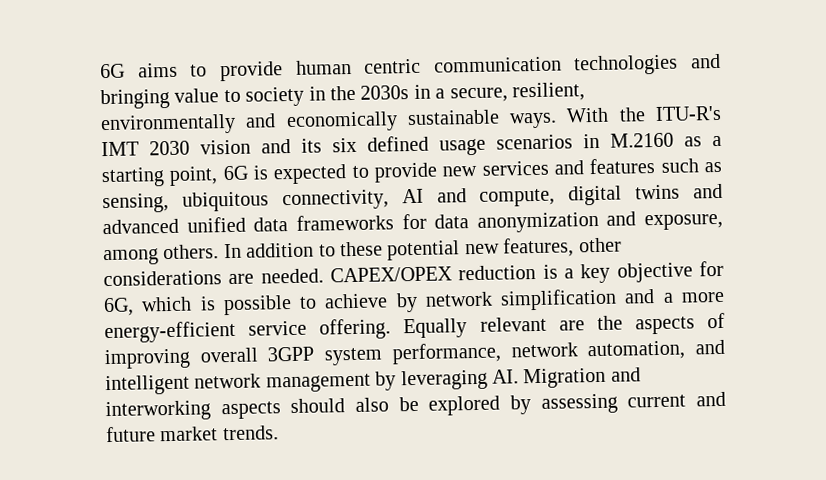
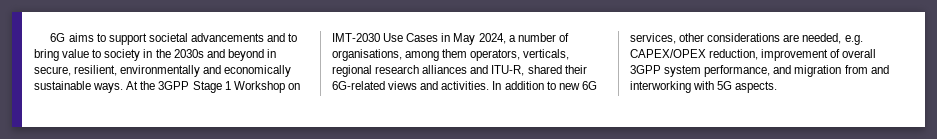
[219,53,721,82] [100,88,170,110] provide human centric communication technologies and bringing -> [108,33,298,45] [34,49,59,61] support societal advancements and to bring
[413,84,446,99] in a -> [206,49,276,61] and beyond in
[566,105,722,123] [101,132,722,157] [101,158,722,188] [102,183,723,214] [102,211,723,235] [103,237,622,266] [103,260,724,287] [103,288,725,317] [104,312,725,344] [104,339,725,370] [105,367,641,396] [105,391,726,422] [106,425,279,443] With the ITU-R's IMT 2030 vision and its six defined usage scenarios in M.2160 as a starting point, 6G is expected to provide new services and features such as sensing, ubiquitous connectivity, AI and compute, digital twins and advanced unified data frameworks for data anonymization and exposure, among others. In addition to these potential new features, other considerations are needed. CAPEX/OPEX reduction is a key objective for 6G, which is possible to achieve by network simplification and a more energy-efficient service offering. Equally relevant are the aspects of improving overall 3GPP system performance, network automation, and intelligent network management by leveraging AI. Migration and interworking aspects should also be explored by assessing current and future market trends. -> [126,81,300,93] [332,33,569,45] [332,49,570,61] [332,65,587,77] [332,81,597,90] [630,33,863,45] [630,49,877,61] [630,65,889,77] [630,81,778,93] At the 3GPP Stage 1 Workshop on IMT-2030 Use Cases in May 2024, a number of organisations, among them operators, verticals, regional research alliances and ITU-R, shared their 6G-related views and activities. In addition to new 6G services, other considerations are needed, e.g. CAPEX/OPEX reduction, improvement of overall 3GPP system performance, and migration from and interworking with 5G aspects.

